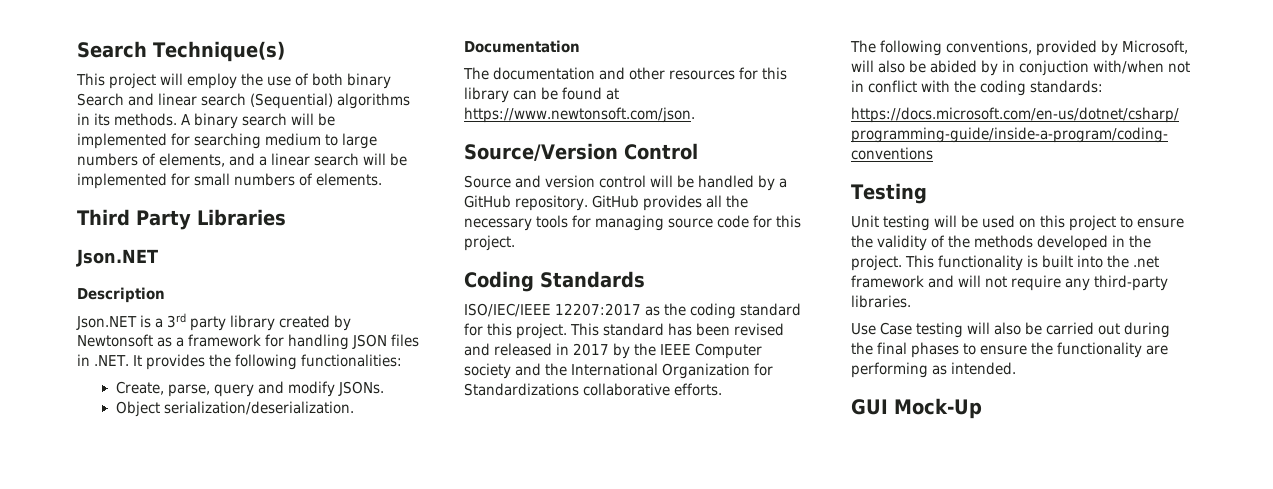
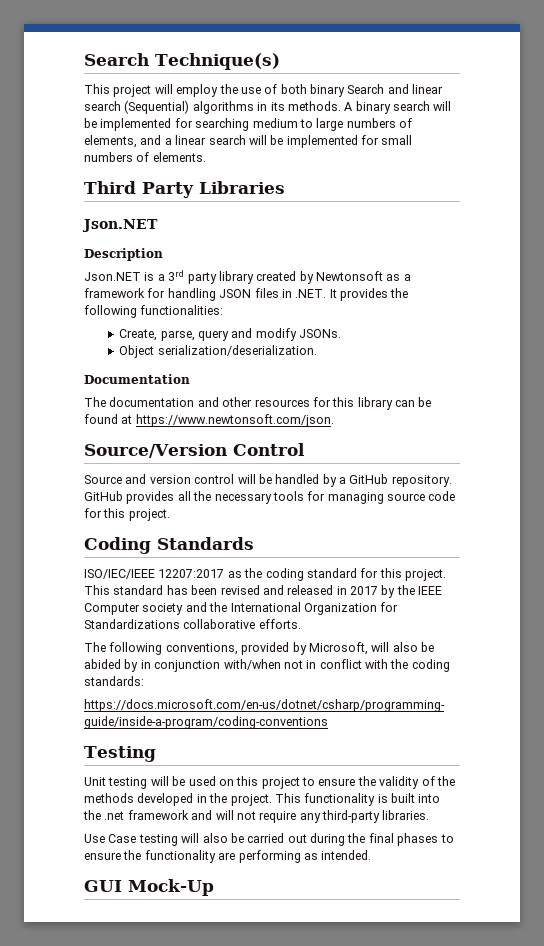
[1019,60,1090,76] conjuction -> [154,660,221,672] conjunction

